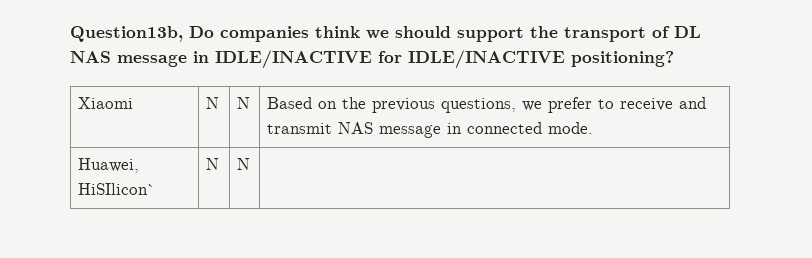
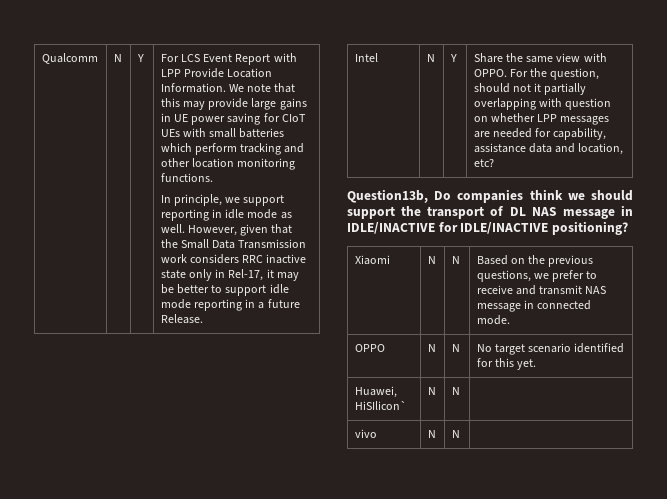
(70, 34) none -> [41,53,98,64] [113,54,122,62] [136,54,144,62] [160,53,297,65] [160,68,273,78] [160,83,296,93] [160,98,307,110] [160,113,306,125] [160,128,285,138] [160,143,305,155] [160,158,296,170] [160,173,213,182] [160,194,285,206] [160,209,292,221] [160,224,293,236] [160,239,307,249] [160,254,307,264] [160,269,299,281] [160,284,289,296] [160,299,300,311] [160,314,203,324] [354,53,378,62] [426,54,435,62] [449,54,457,62] [473,53,607,63] [473,68,600,80] [473,83,587,95] [473,98,612,110] [473,113,610,125] [473,128,607,140] [473,143,624,155] [473,159,494,167] Qualcomm | N | Y | For LCS Event Report with LPP Provide Location Information. We note that this may provide large gains in UE power saving for CIoT UEs with small batteries which perform tracking and other location monitoring functions. // In principle, we support reporting in idle mode as well. However, given that the Small Data Transmission work considers RRC inactive state only in Rel-17, it may be better to support idle mode reporting in a future Release. // Intel | N | Y | Share the same view with OPPO. For the question, should not it partially overlapping with question on whether LPP messages are needed for capability, assistance data and location, etc? //
(594, 128) none -> [354,344,385,352] [427,344,436,352] [451,344,460,352] [476,343,625,355] [476,358,537,370] // OPPO | N | N | No target scenario identified for this yet.
(251, 164) none -> [354,429,377,438] [427,430,436,438] [451,430,460,438] // vivo | N | N |

